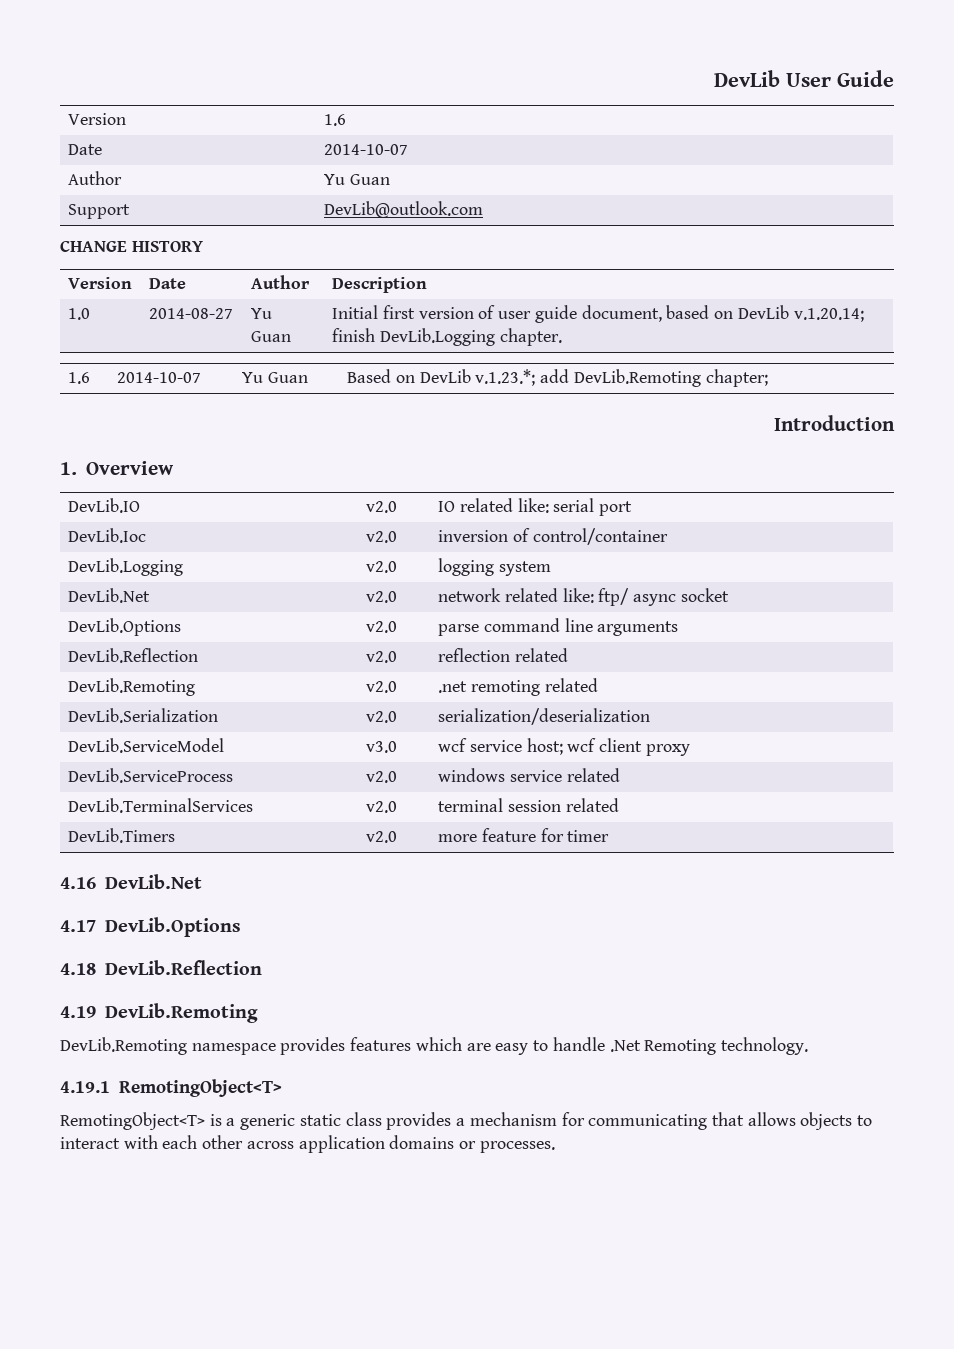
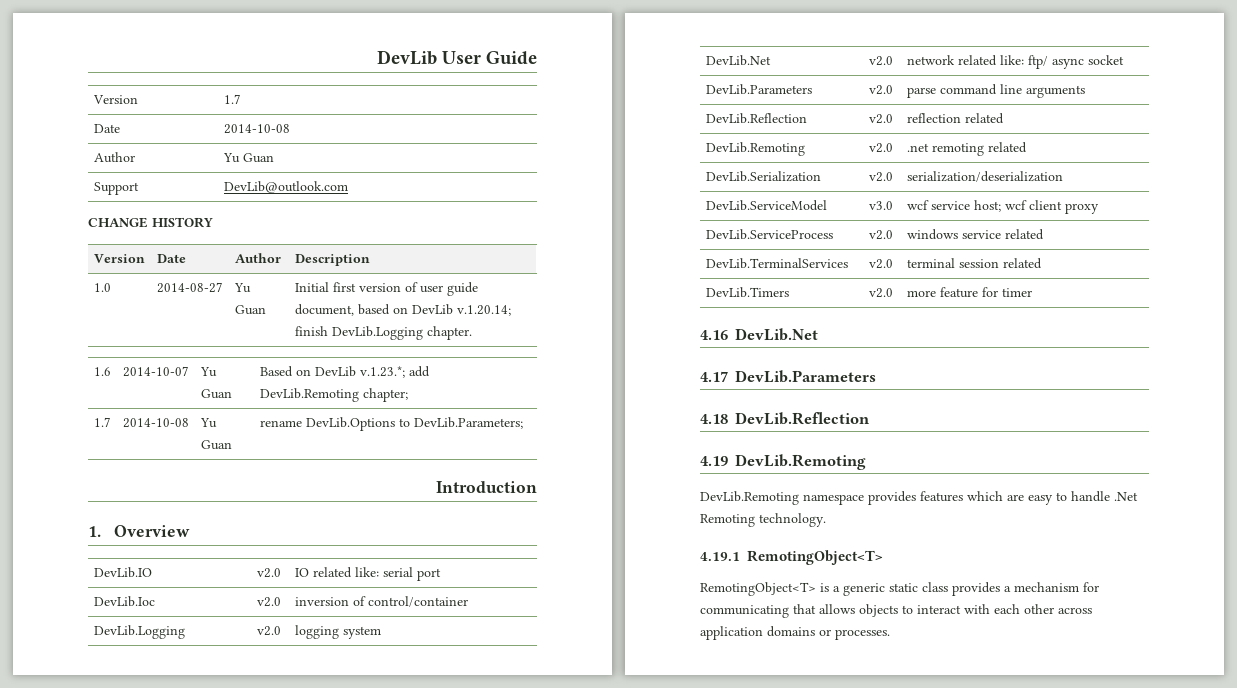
[324,114,347,126] [68,144,103,155] [324,144,409,155] 1.6 // Date | 2014-10-07 -> [223,94,241,104] [93,124,120,133] [223,124,290,134] 1.7 // Date | 2014-10-08
(768, 378) none -> [93,417,111,427] [122,418,189,428] [199,418,217,428] [200,440,232,450] [259,417,523,431] // 1.7 | 2014-10-08 | Yu Guan | rename DevLib.Options to DevLib.Parameters;
[68,618,182,636] DevLib.Options -> [705,84,812,95] DevLib.Parameters
[104,917,241,937] DevLib.Options -> [735,370,876,383] DevLib.Parameters

